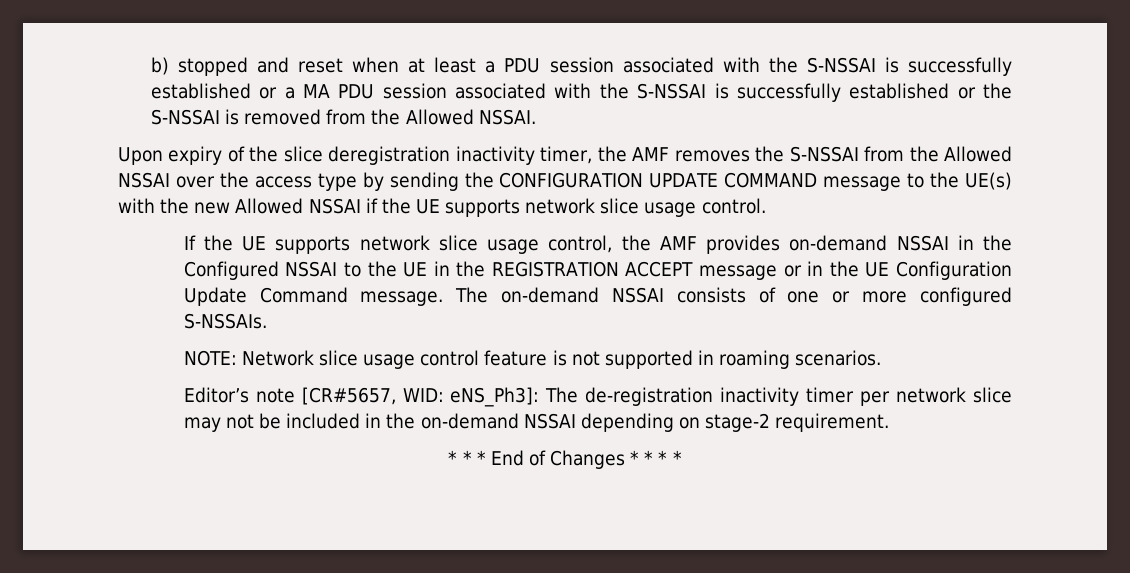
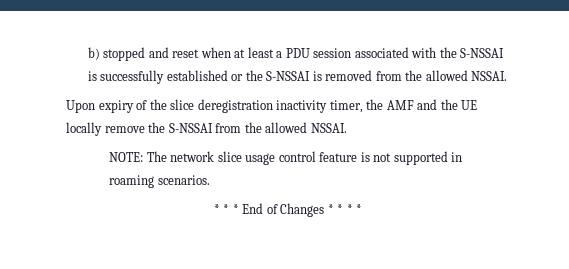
[284,83,976,102] a MA PDU session associated with the S-NSSAI is successfully established or -> (244, 77) none
[405,109,474,125] Allowed -> [425,70,468,81] allowed
[674,146,1013,162] [118,172,1012,191] [118,198,766,217] [183,235,1013,254] [183,261,1013,280] [183,287,1012,306] [183,313,267,329] removes the S-NSSAI from the Allowed NSSAI over the access type by sending the CONFIGURATION UPDATE COMMAND message to the UE(s) with the new Allowed NSSAI if the UE supports network slice usage control. // If the UE supports network slice usage control, the AMF provides on-demand NSSAI in the Configured NSSAI to the UE in the REGISTRATION ACCEPT message or in the UE Configuration Update Command message. The on-demand NSSAI consists of one or more configured S-NSSAIs. -> [417,99,478,110] [66,122,347,136] and the UE locally remove the S-NSSAI from the allowed NSSAI.
[241,350,314,366] Network -> [146,151,215,162] The network
[183,387,1013,407] [183,413,890,432] // Editor’s note [CR#5657, WID: eNS_Ph3]: The de-registration inactivity timer per network slice may not be included in the on-demand NSSAI depending on stage-2 requirement. -> (210, 180) none

